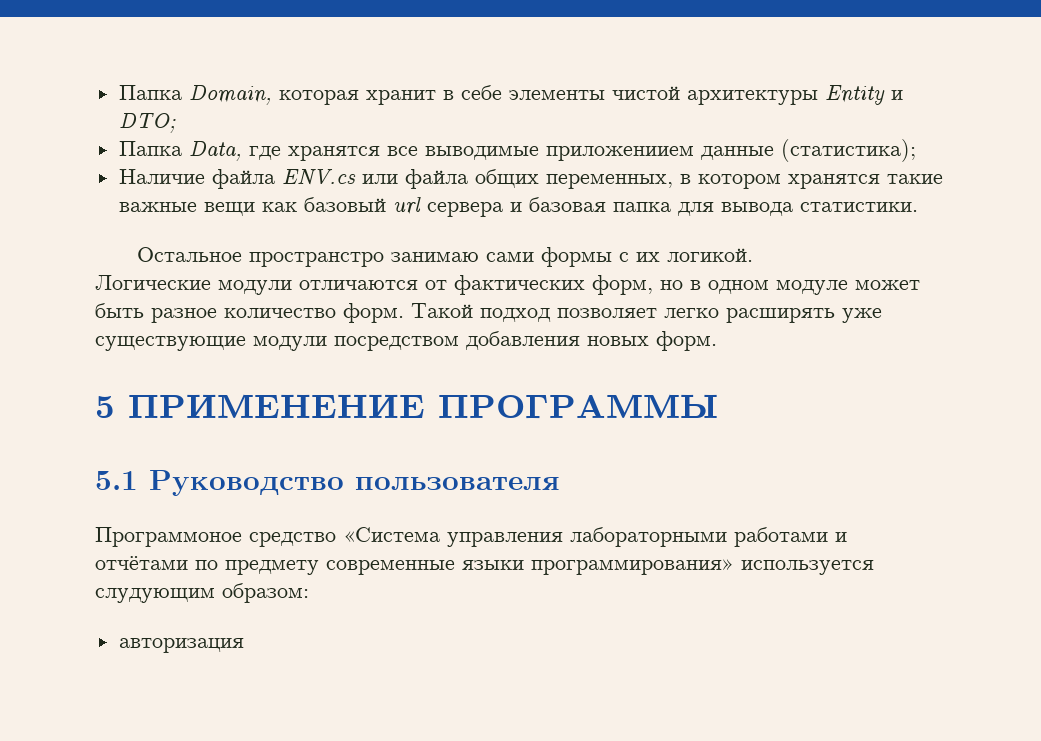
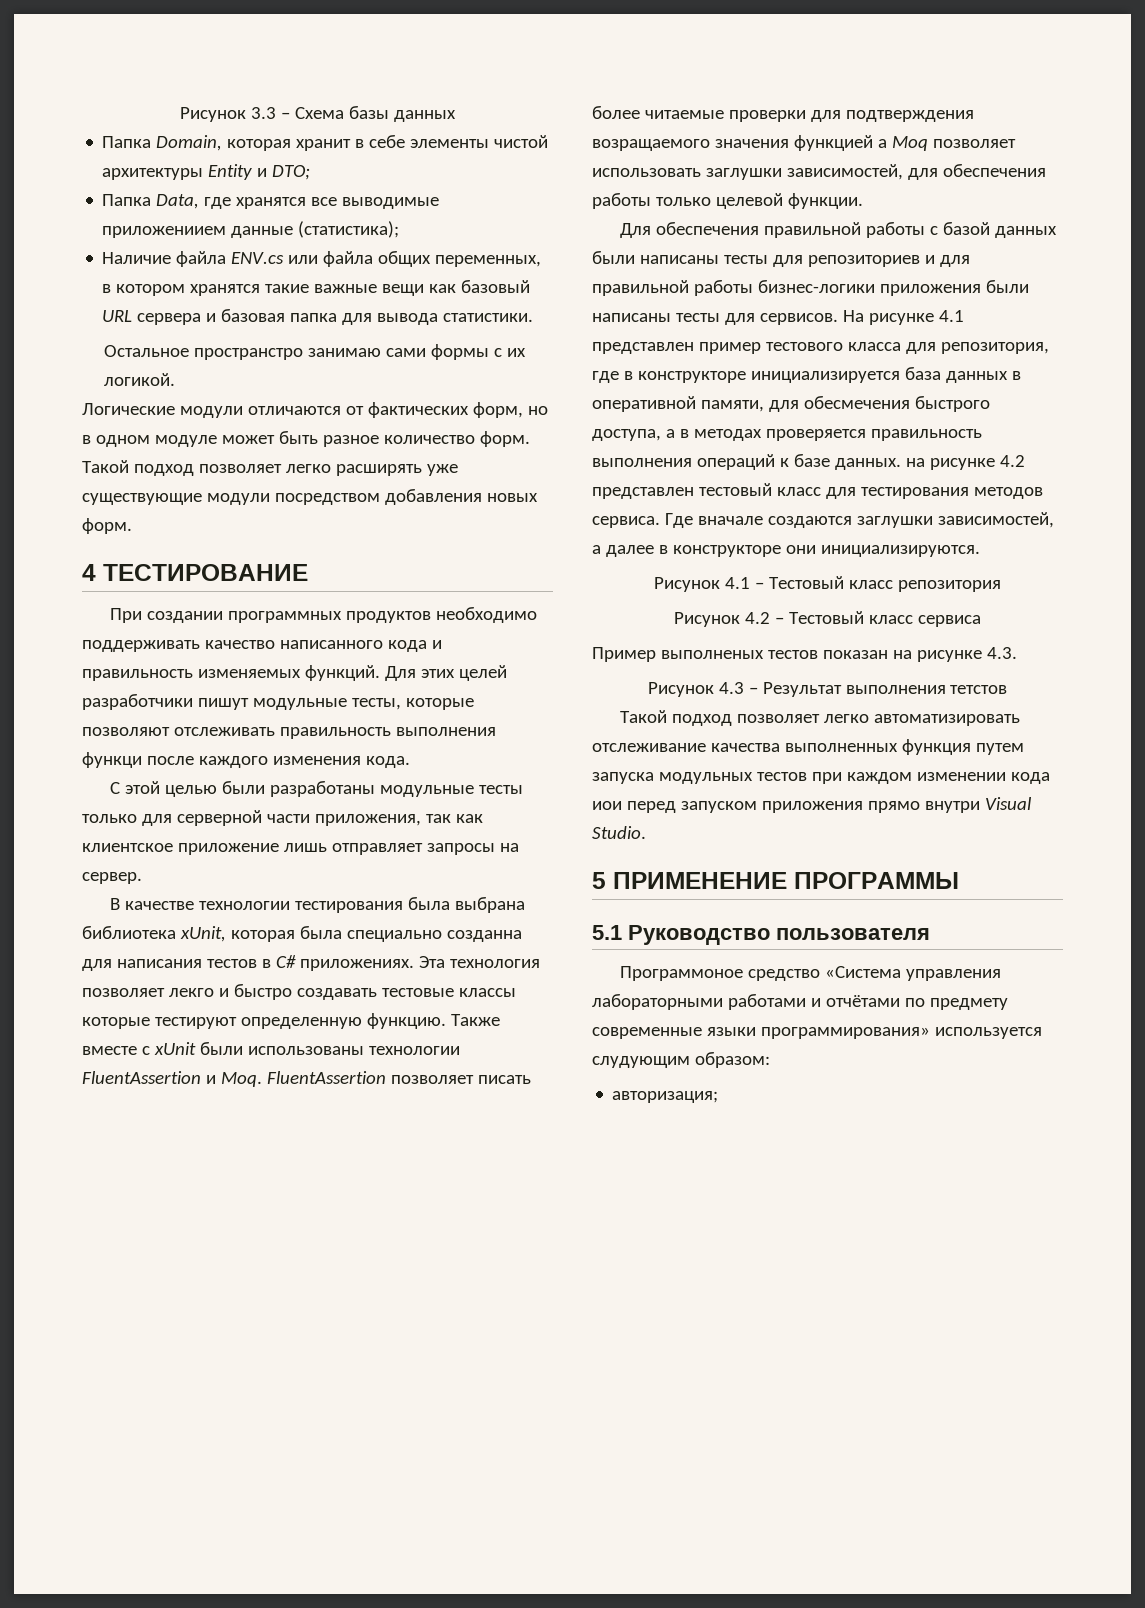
(118, 92) none -> [180,106,456,122] Рисунок 3.3 – Схема базы данных //
[392,197,421,215] url -> [102,310,133,322] URL
(717, 341) none -> [82,564,308,581] [110,607,538,623] [82,640,442,652] [82,665,507,681] [82,694,474,710] [82,727,496,739] [82,752,410,768] [110,781,524,797] [82,810,483,826] [82,843,519,855] [82,872,142,884] [110,897,526,913] [82,926,522,942] [82,955,540,971] [82,984,516,1000] [82,1013,500,1029] [82,1042,460,1055] [82,1071,531,1087] [592,106,974,122] [592,135,1016,151] [592,164,1046,180] [592,193,863,209] [620,222,1058,238] [592,251,970,267] [592,280,1029,296] [592,310,964,325] [592,342,1049,354] [592,367,1021,383] [592,396,990,412] [592,429,982,441] [592,454,1025,470] [592,483,1043,499] [592,512,1054,528] [592,545,980,557] [654,576,1001,592] [674,611,981,627] [592,647,1017,662] [647,682,1008,697] [620,710,1021,726] [592,739,1024,755] [592,772,1050,784] [592,797,1032,813] [592,826,646,839] // 4 ТЕСТИРОВАНИЕ // При создании программных продуктов необходимо поддерживать качество написанного кода и правильность изменяемых функций. Для этих целей разработчики пишут модульные тесты, которые позволяют отслеживать правильность выполнения функци после каждого изменения кода. // С этой целью были разработаны модульные тесты только для серверной части приложения, так как клиентское приложение лишь отправляет запросы на сервер. // В качестве технологии тестирования была выбрана библиотека xUnit, которая была специально созданна для написания тестов в C# приложениях. Эта технология позволяет лекго и быстро создавать тестовые классы которые тестируют определенную функцию. Также вместе с xUnit были использованы технологии FluentAssertion и Moq. FluentAssertion позволяет писать более читаемые проверки для подтверждения возращаемого значения функцией а Moq позволяет использовать заглушки зависимостей, для обеспечения работы только целевой функции. // Для обеспечения правильной работы с базой данных были написаны тесты для репозиториев и для правильной работы бизнес-логики приложения были написаны тесты для сервисов. На рисунке 4.1 представлен пример тестового класса для репозитория, где в конструкторе инициализируется база данных в оперативной памяти, для обесмечения быстрого доступа, а в методах проверяется правильность выполнения операций к базе данных. на рисунке 4.2 представлен тестовый класс для тестирования методов сервиса. Где вначале создаются заглушки зависимостей, а далее в конструкторе они инициализируются. // Рисунок 4.1 – Тестовый класс репозитория // Рисунок 4.2 – Тестовый класс сервиса // Пример выполненых тестов показан на рисунке 4.3. // Рисунок 4.3 – Результат выполнения тетстов // Такой подход позволяет легко автоматизировать отслеживание качества выполненных функция путем запуска модульных тестов при каждом изменении кода иои перед запуском приложения прямо внутри Visual Studio.
[118,638,244,653] авторизация -> [612,1091,719,1103] авторизация;

